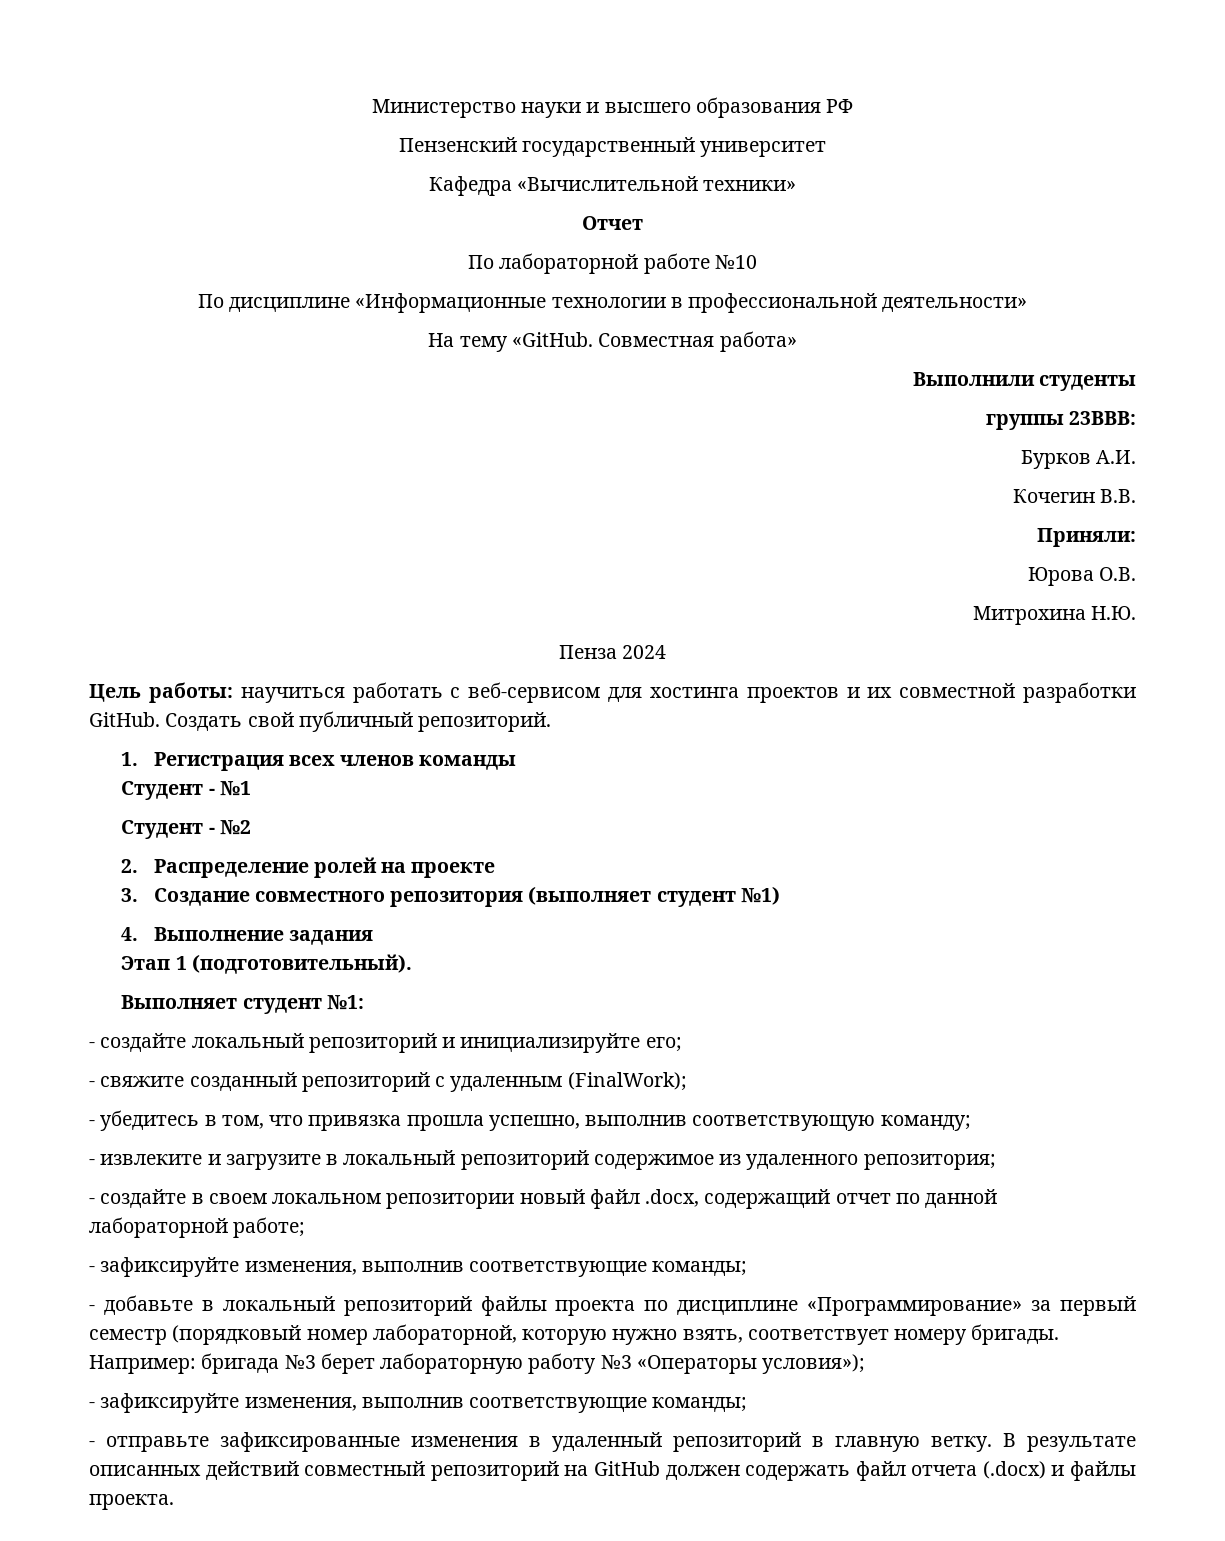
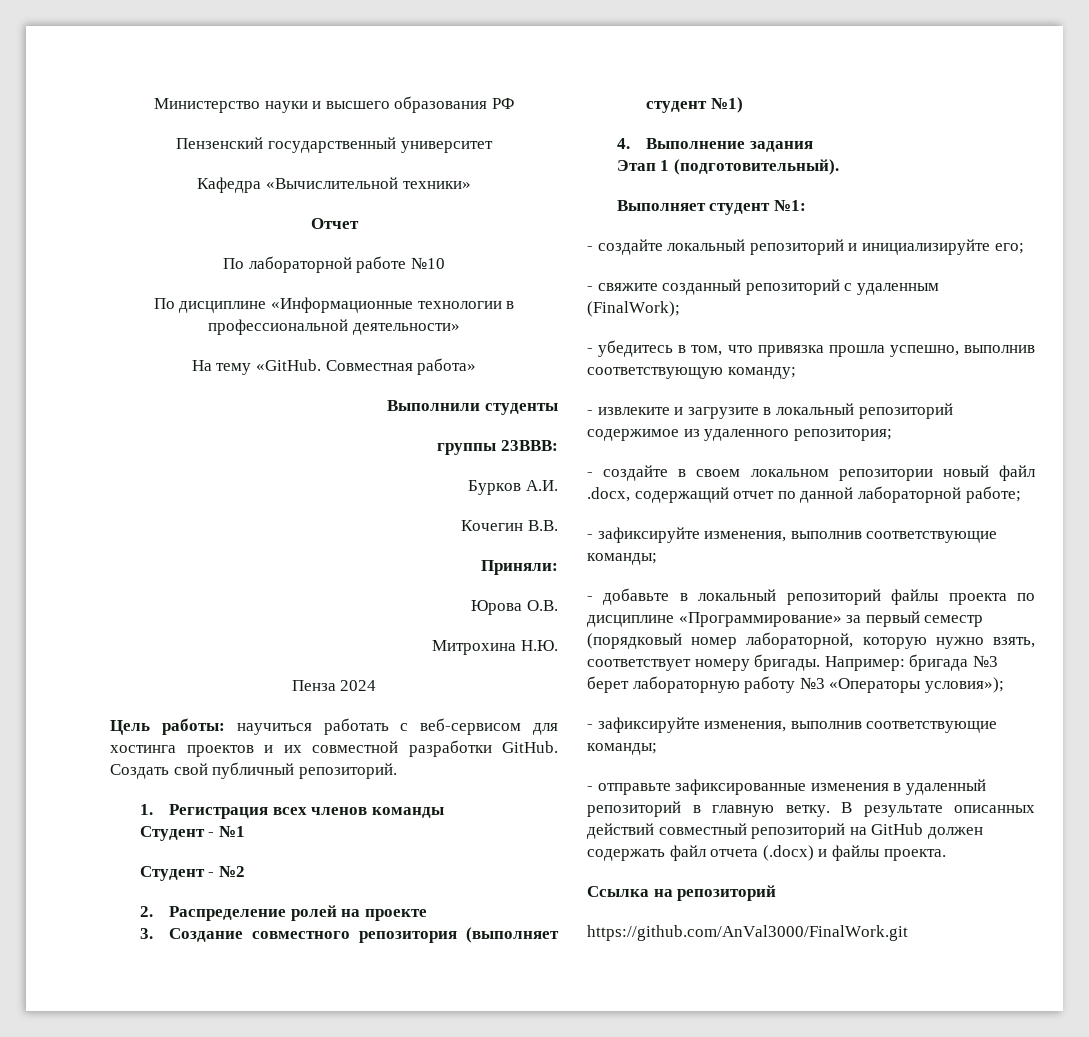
(174, 1502) none -> [587,885,777,901] [587,925,908,941] // Ссылка на репозиторий // https://github.com/AnVal3000/FinalWork.git

